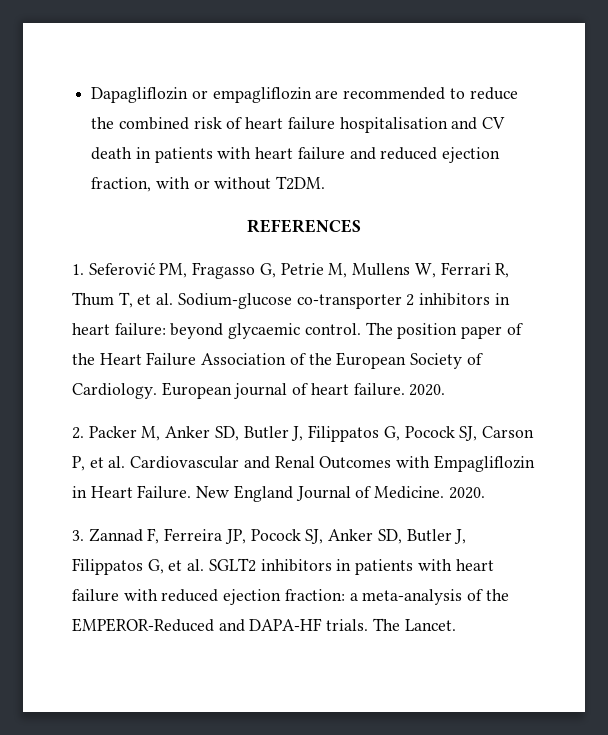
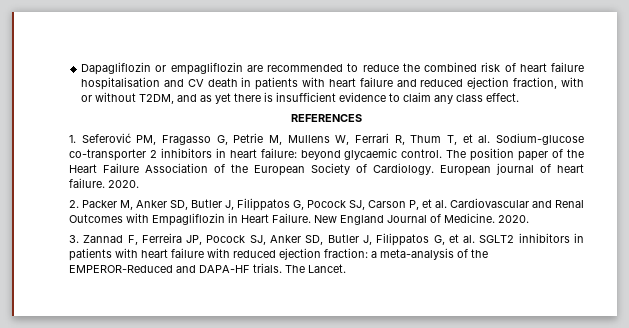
[276,176,326,190] T2DM. -> [139,92,520,104] T2DM, and as yet there is insufficient evidence to claim any class effect.

